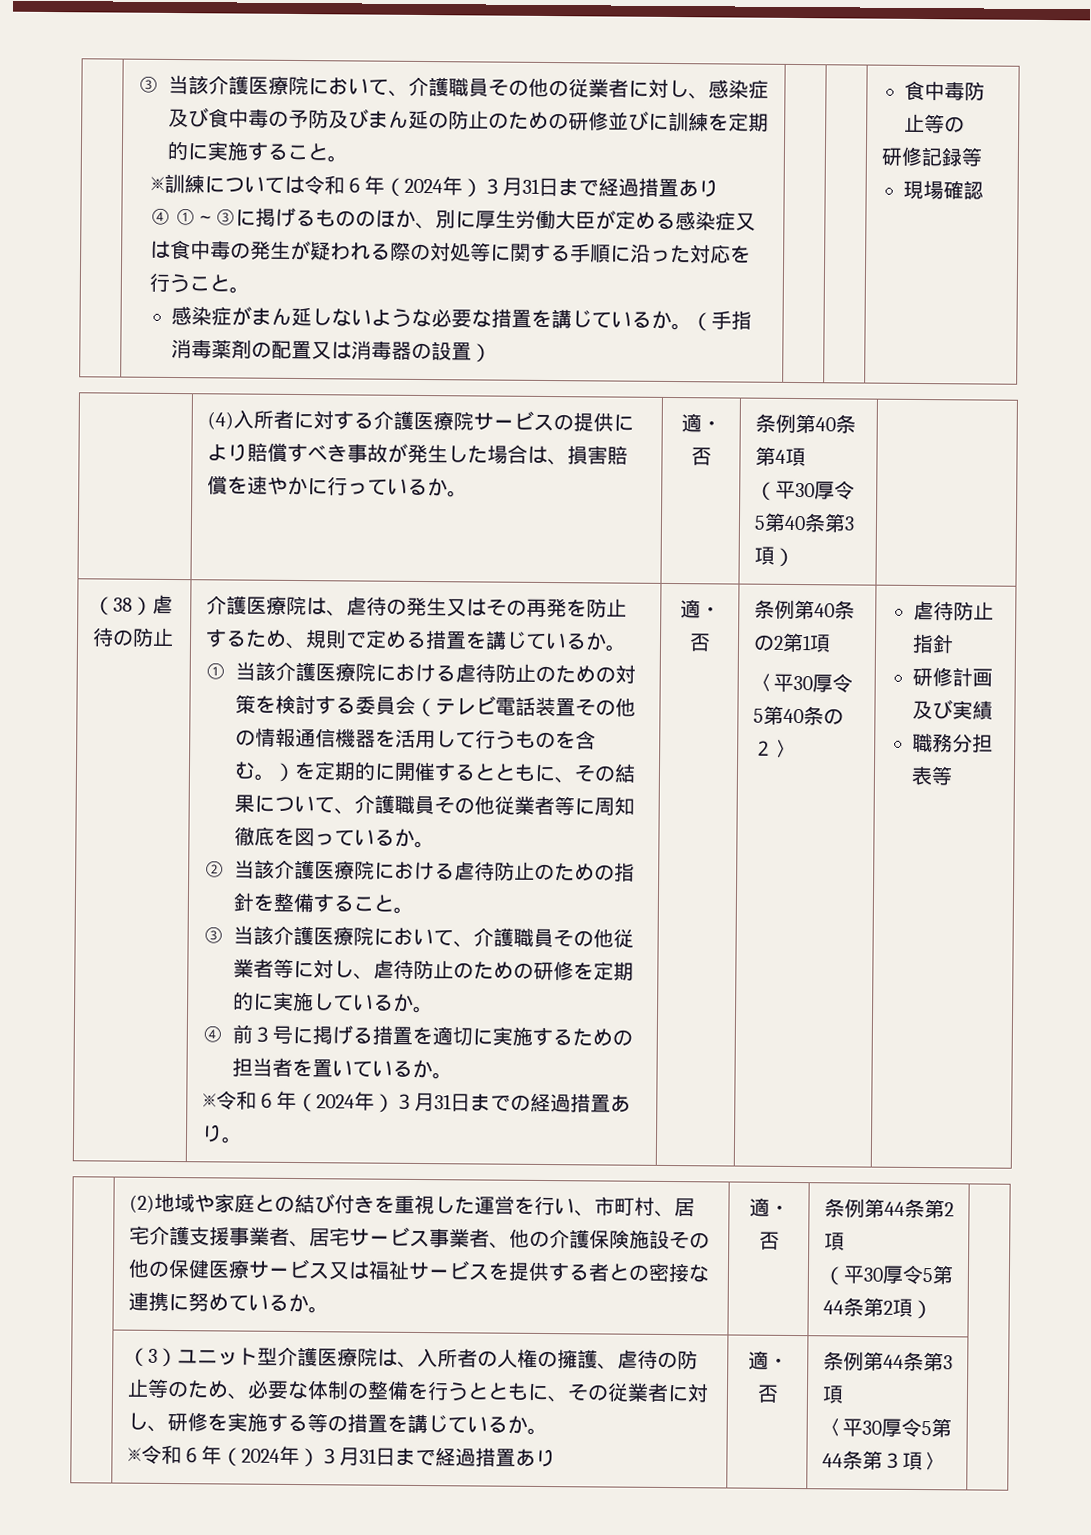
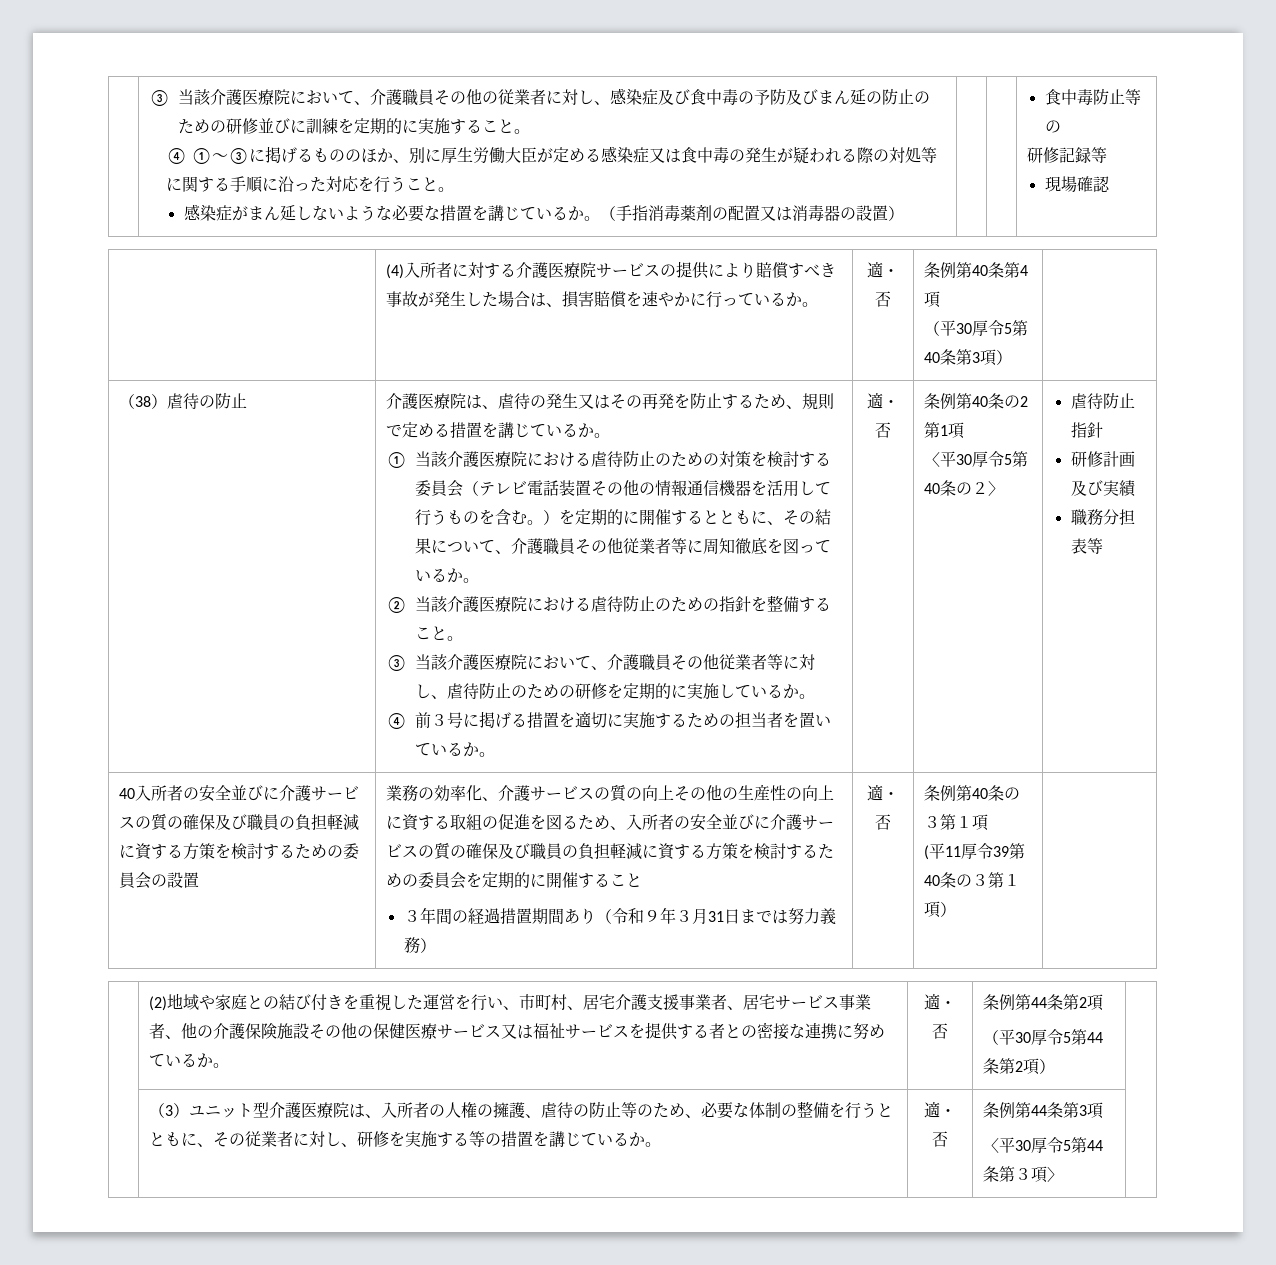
[150,173,720,198] // ※訓練については令和６年（2024年）３月31日まで経過措置あり -> (531, 131) none
[201,1090,631,1113] [200,1124,243,1144] // ※令和６年（2024年）３月31日までの経過措置あり。 -> (496, 754) none
(953, 776) none -> [119,785,360,802] [119,814,360,831] [119,843,360,860] [119,872,200,889] [386,784,835,802] [386,814,835,831] [386,843,835,860] [386,872,643,889] [403,907,836,925] [403,937,436,953] [867,784,899,801] [875,814,891,830] [924,785,1021,801] [924,814,989,831] [924,843,1026,860] [924,872,1021,888] [924,901,957,918] // 40入所者の安全並びに介護サービスの質の確保及び職員の負担軽減に資する方策を検討するための委員会の設置 | 業務の効率化、介護サービスの質の向上その他の生産性の向上に資する取組の促進を図るため、入所者の安全並びに介護サービスの質の確保及び職員の負担軽減に資する方策を検討するための委員会を定期的に開催すること // ３年間の経過措置期間あり（令和９年３月31日までは努力義務） | 適・否 | 条例第40条の３第１項 // (平11厚令39第40条の３第１項） |
[126,1444,556,1468] // ※令和６年（2024年）３月31日まで経過措置あり -> (662, 1144) none

